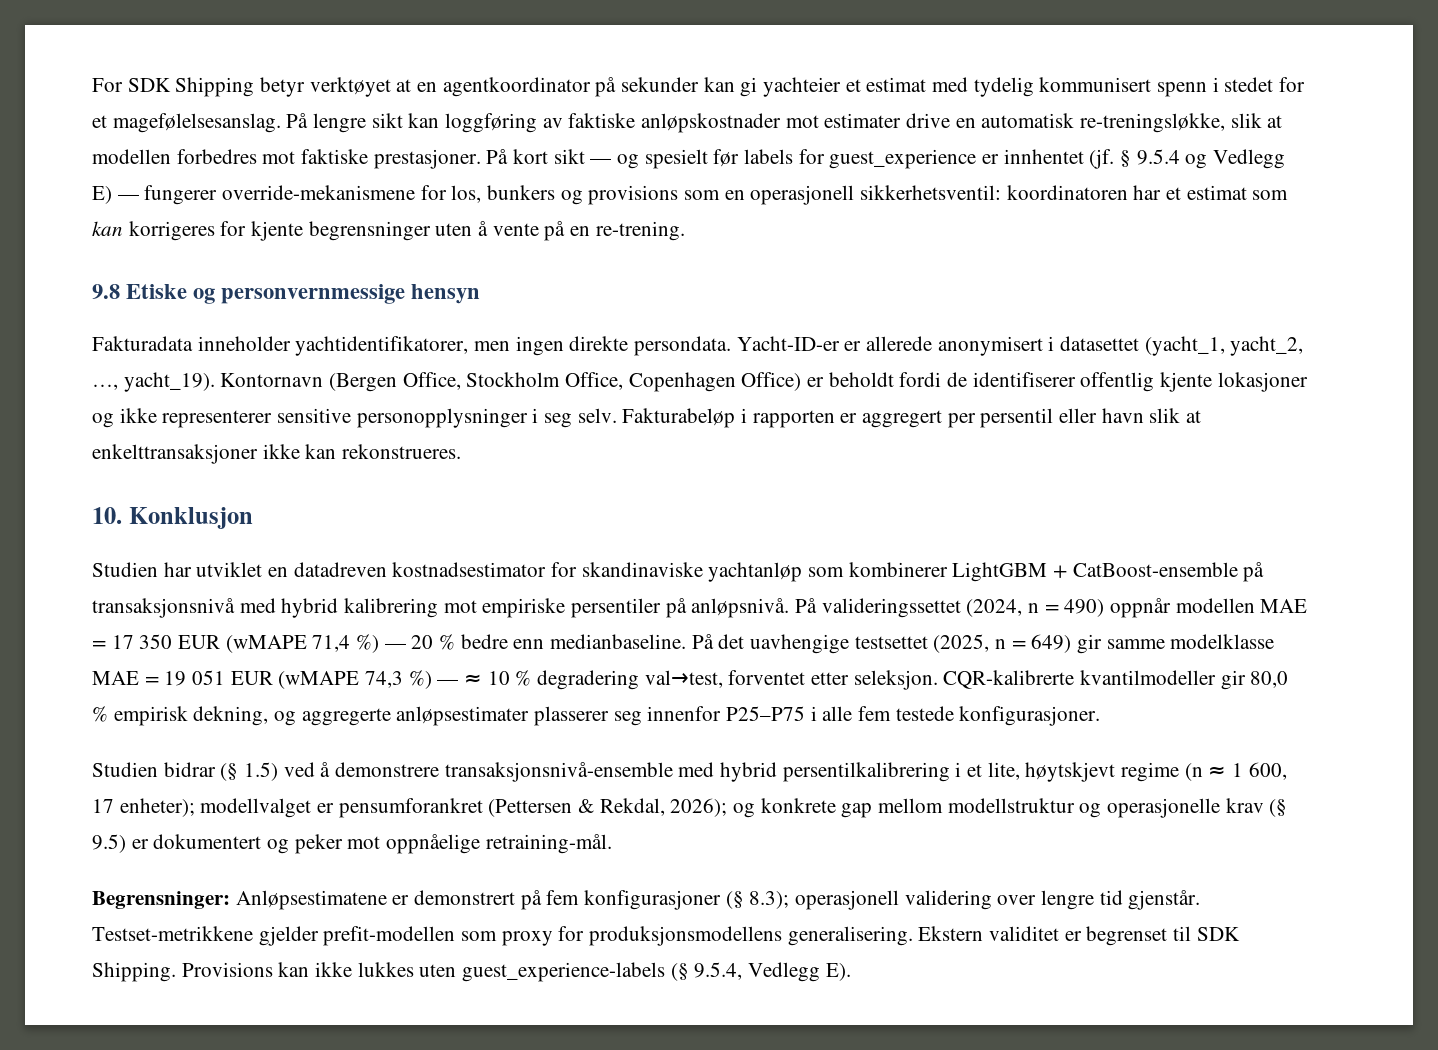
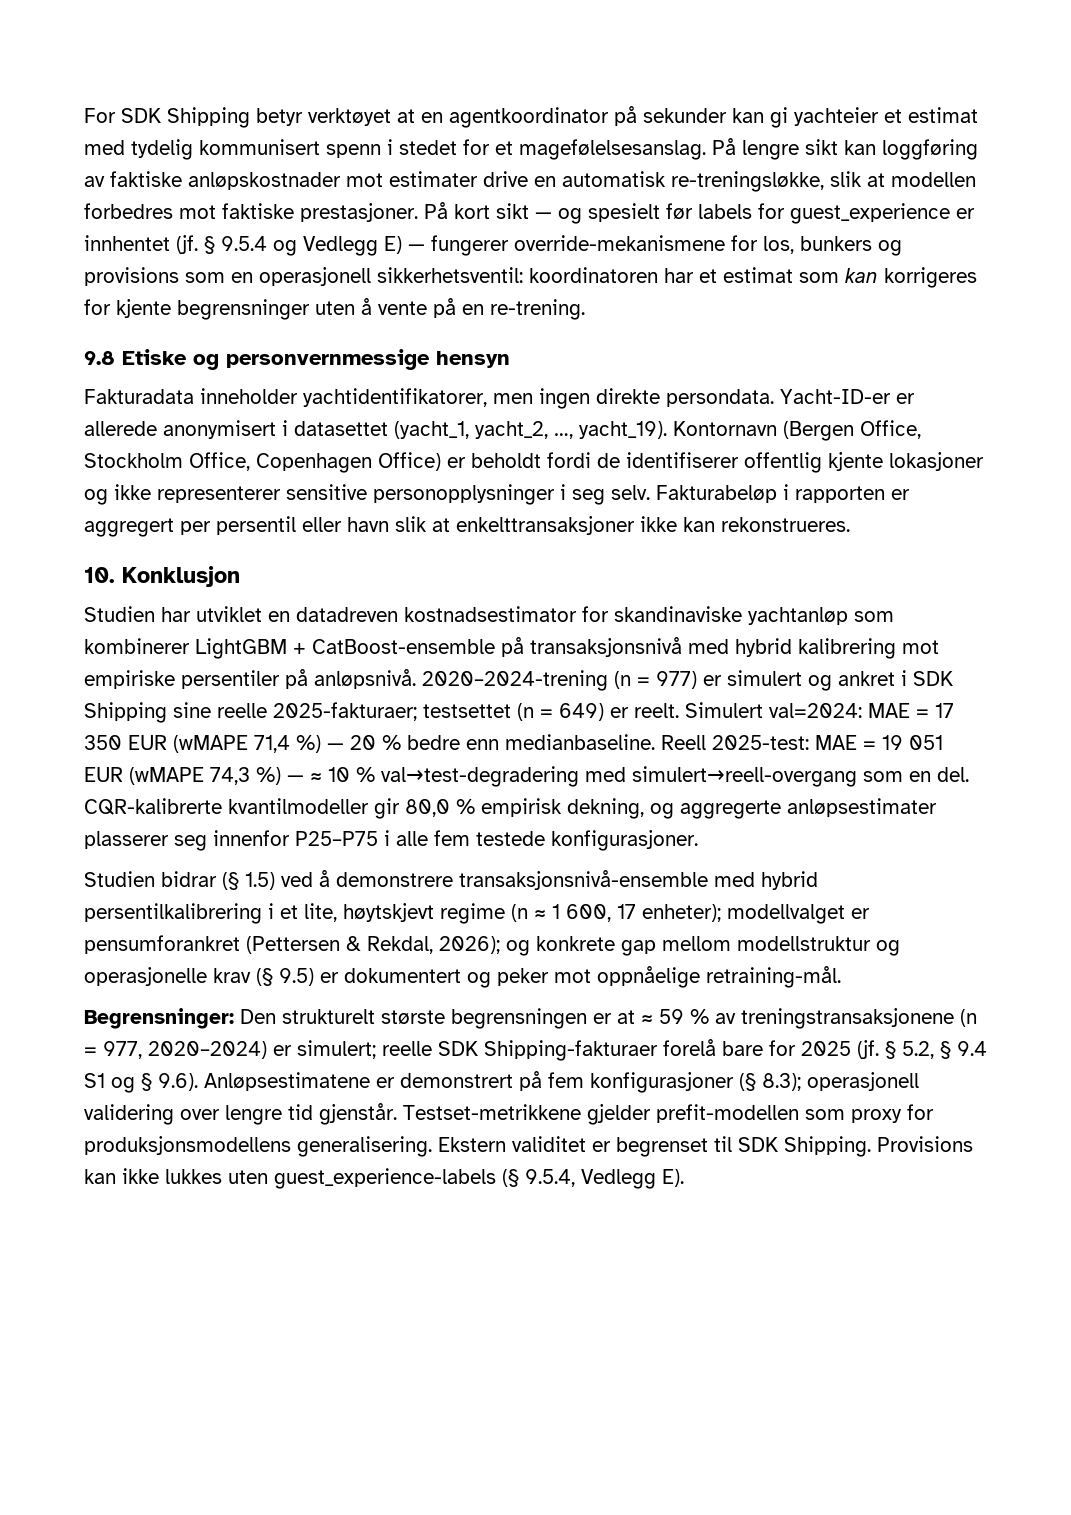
[795,598,1255,618] På valideringssettet (2024, n = 490) oppnår modellen -> [422,670,953,691] [84,702,862,723] 2020–2024-trening (n = 977) er simulert og ankret i SDK Shipping sine reelle 2025-fakturaer; testsettet (n = 649) er reelt. Simulert val=2024:
[691,634,1275,654] På det uavhengige testsettet (2025, n = 649) gir samme modelklasse -> [661,735,809,750] Reell 2025-test:
[537,670,938,690] degradering val→test, forventet etter seleksjon. -> [381,766,969,787] val→test-degradering med simulert→reell-overgang som en del.
(230, 900) none -> [240,1008,977,1029] [84,1039,987,1061] [84,1073,198,1093] Den strukturelt største begrensningen er at ≈ 59 % av treningstransaksjonene (n = 977, 2020–2024) er simulert; reelle SDK Shipping-fakturaer forelå bare for 2025 (jf. § 5.2, § 9.4 S1 og § 9.6).

